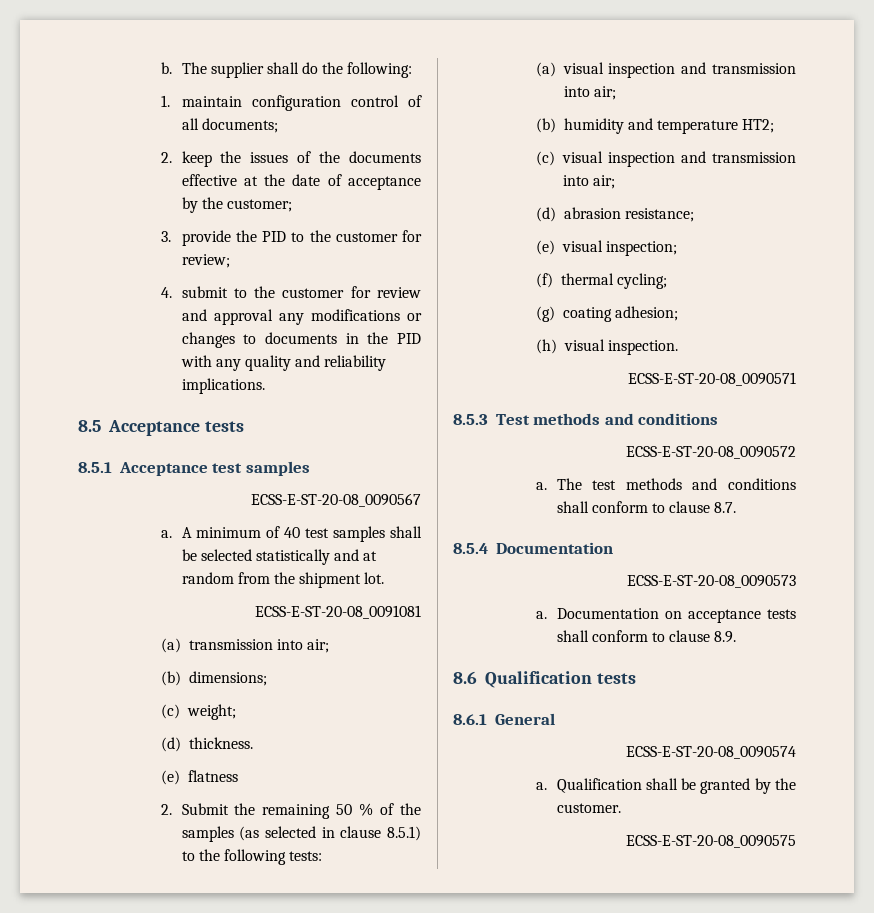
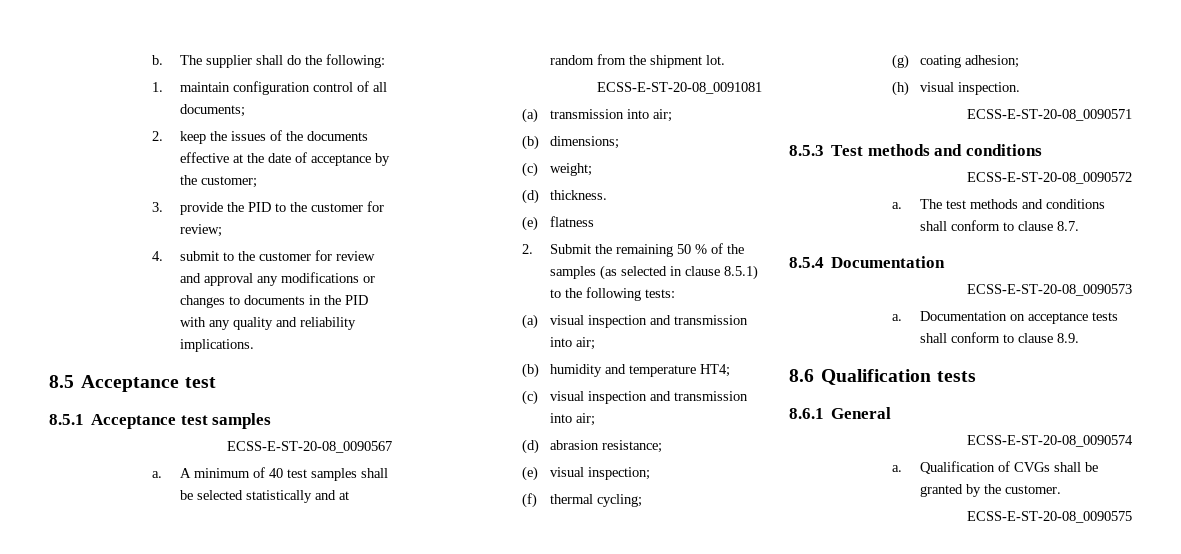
[204,421,244,432] tests -> [184,377,216,388] test
[742,119,775,133] HT2; -> [699,364,730,377] HT4;
(642, 785) none -> [997,461,1050,472] of CVGs

